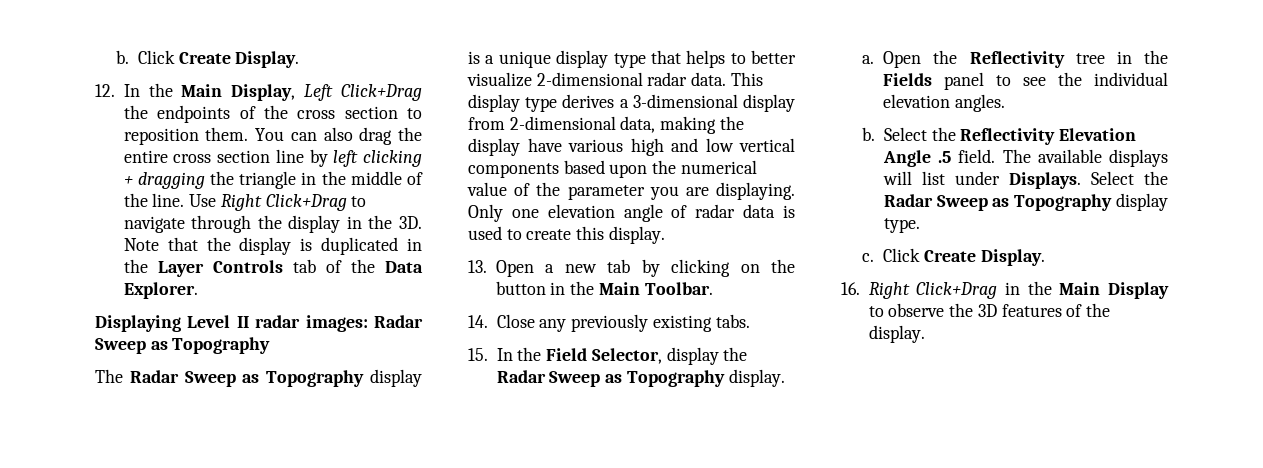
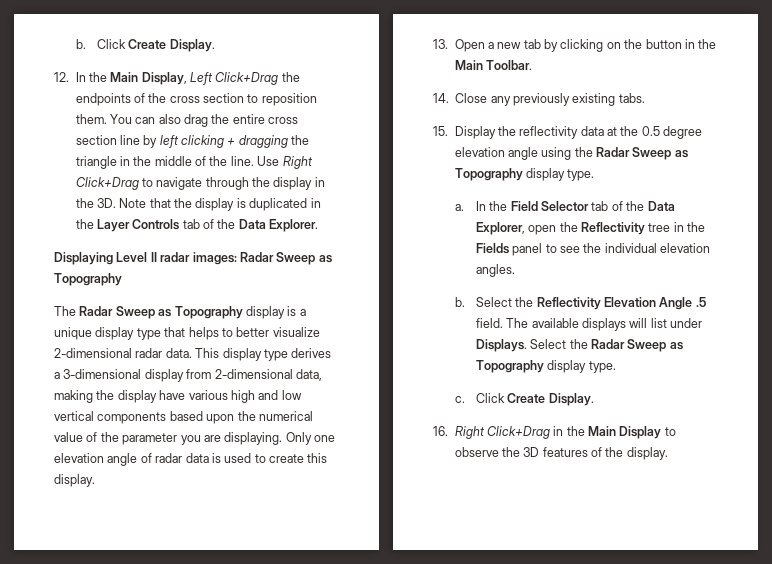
[496,347,748,365] [496,369,785,387] In the Field Selector, display the Radar Sweep as Topography display. -> [454,126,703,139] [454,147,688,160] [454,168,595,181] Display the reflectivity data at the 0.5 degree elevation angle using the Radar Sweep as Topography display type.
[883,51,922,68] Open -> [475,201,675,211] [475,222,557,235] In the Field Selector tab of the Data Explorer, open

